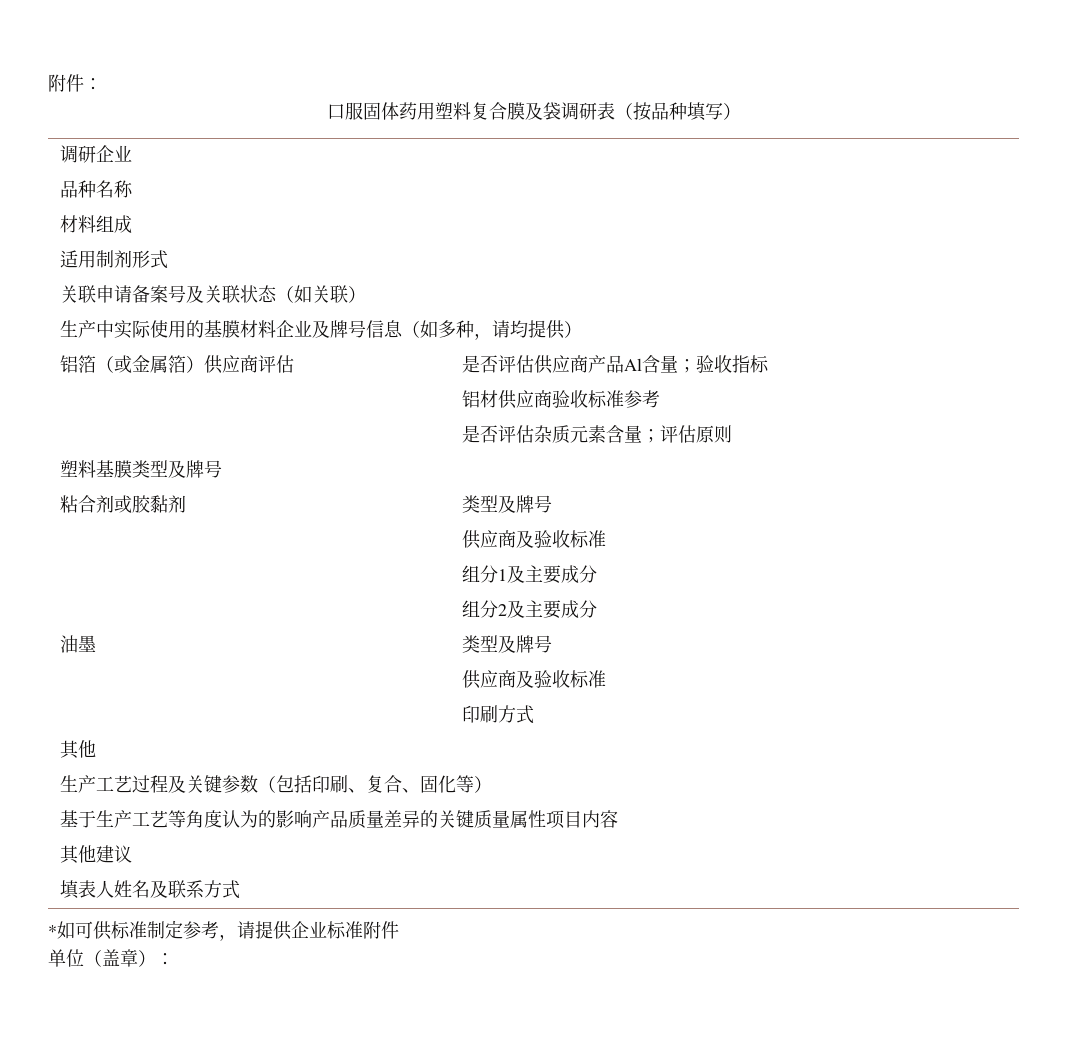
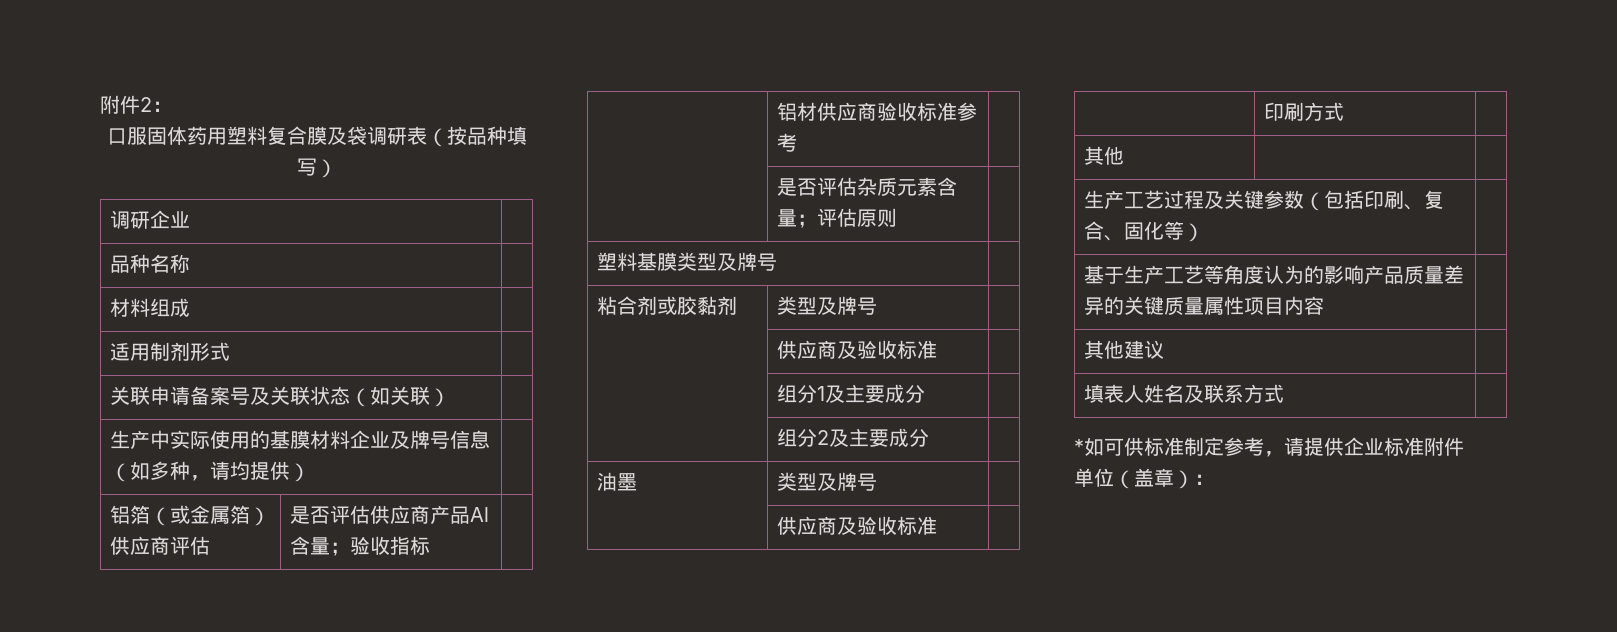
[48,74,84,92] 附件 -> [100,95,152,114] 附件2

